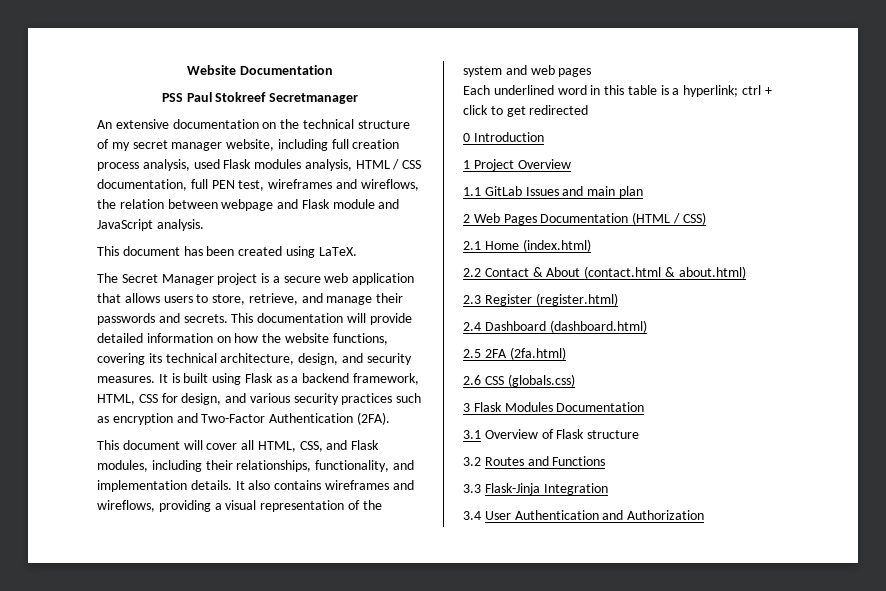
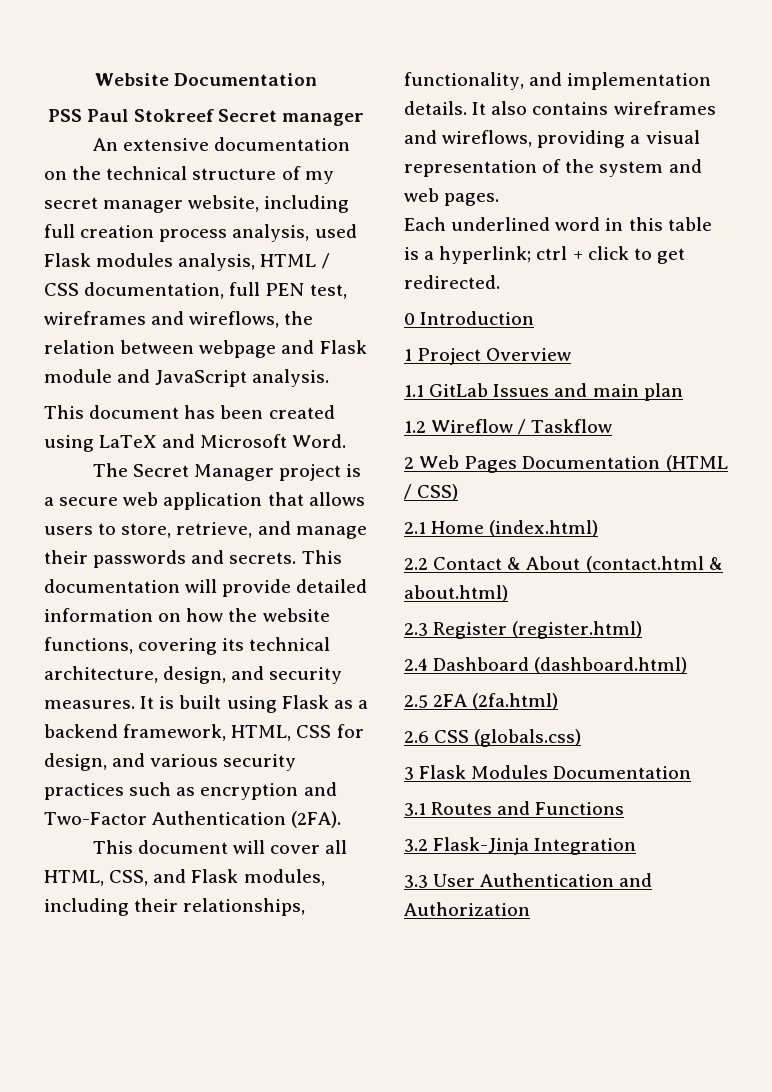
[269,93,359,104] Secretmanager -> [217,109,364,126] Secret manager
[318,247,357,256] LaTeX. -> [99,434,347,448] LaTeX and Microsoft Word.
[558,68,592,77] pages -> [444,193,500,206] pages.
[529,105,589,115] redirected -> [404,275,500,289] redirected.
(643, 192) none -> [404,419,613,435] // 1.2 Wireflow / Taskflow
[484,429,640,439] [463,457,481,466] Overview of Flask structure // 3.2 -> (426, 809) none
[463,484,481,493] 3.3 -> [404,839,428,852] 3.2
[463,511,481,520] 3.4 -> [404,875,428,888] 3.3

